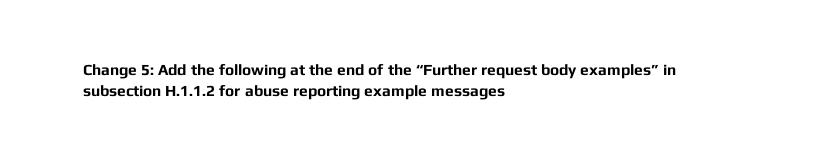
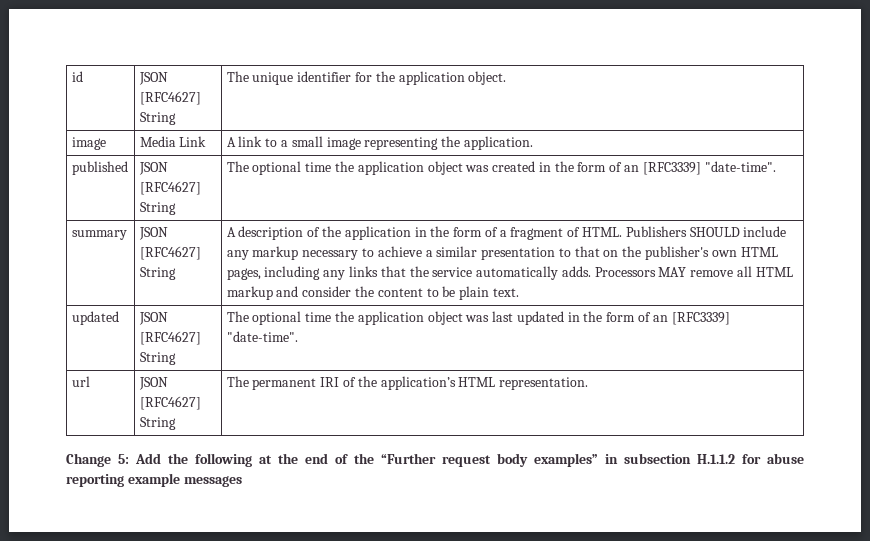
(83, 71) none -> [71,71,83,82] [138,72,168,85] [139,91,201,105] [139,112,176,125] [226,71,507,85] [71,137,106,150] [139,136,207,147] [226,136,533,150] [71,161,128,175] [138,162,168,175] [139,181,201,195] [139,202,176,215] [226,161,776,175] [71,230,127,240] [138,227,168,240] [139,246,201,260] [139,267,176,280] [226,226,787,240] [226,246,778,260] [226,266,793,280] [226,286,519,300] [71,311,119,325] [138,312,168,325] [139,331,201,345] [139,352,176,365] [226,311,730,325] [226,331,298,342] [71,376,90,387] [138,377,168,390] [139,396,201,410] [139,417,176,430] [226,376,589,390] id | JSON [RFC4627] String | The unique identifier for the application object. // image | Media Link | A link to a small image representing the application. // published | JSON [RFC4627] String | The optional time the application object was created in the form of an [RFC3339] "date-time". // summary | JSON [RFC4627] String | A description of the application in the form of a fragment of HTML. Publishers SHOULD include any markup necessary to achieve a similar presentation to that on the publisher's own HTML pages, including any links that the service automatically adds. Processors MAY remove all HTML markup and consider the content to be plain text. // updated | JSON [RFC4627] String | The optional time the application object was last updated in the form of an [RFC3339] "date-time". // url | JSON [RFC4627] String | The permanent IRI of the application’s HTML representation. //

